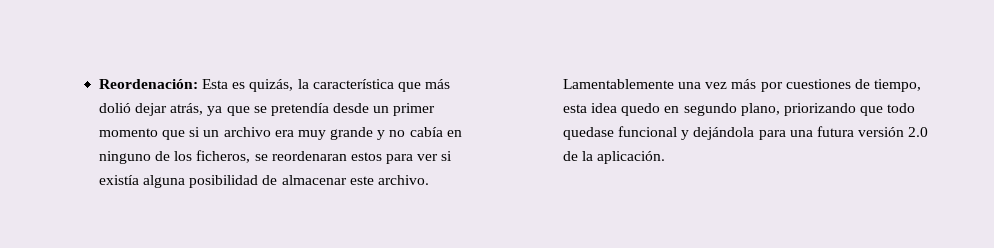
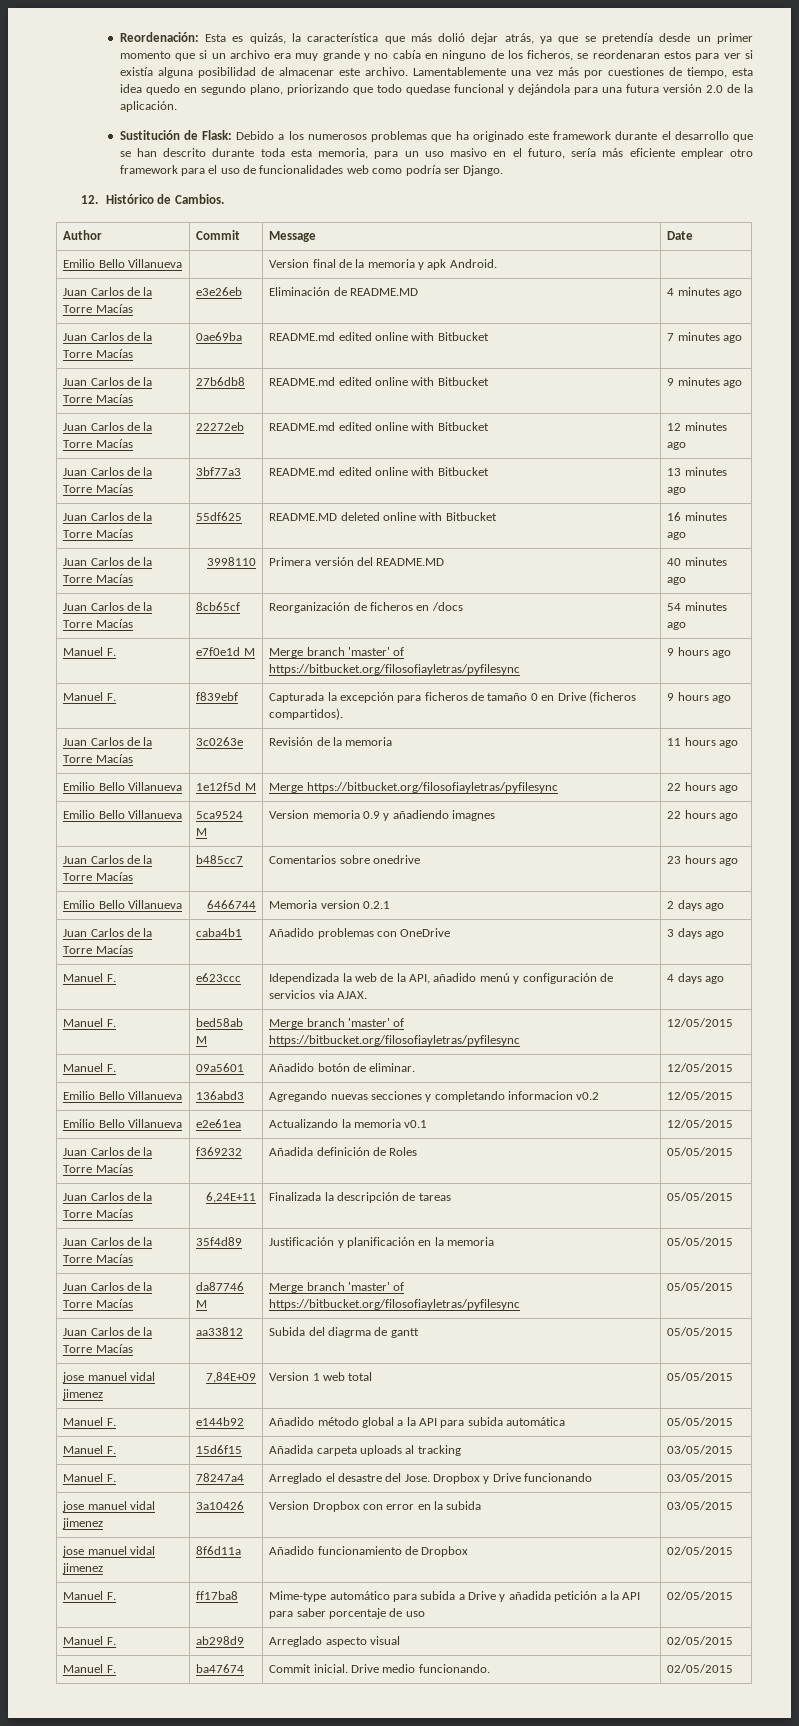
(666, 157) none -> [119,130,753,142] [119,148,754,159] [119,165,504,176] [80,194,224,204] [63,230,103,240] [196,230,241,240] [269,231,317,242] [667,231,694,240] [63,259,182,268] [269,259,497,270] [63,287,153,296] [63,304,133,313] [196,287,243,296] [269,287,418,296] [667,287,742,298] [63,332,153,341] [63,349,133,358] [196,332,243,341] [269,332,489,341] [667,332,742,343] [63,377,153,386] [63,394,133,403] [196,377,246,386] [269,377,489,386] [667,377,742,388] [63,422,153,431] [63,439,133,448] [196,422,245,431] [269,422,489,431] [667,422,727,431] [667,442,687,450] [63,467,153,476] [63,484,133,493] [196,467,242,476] [269,467,489,476] [667,467,727,476] [667,487,687,495] [63,512,153,521] [63,529,133,538] [196,512,243,521] [269,512,497,521] [667,512,727,521] [667,532,687,540] [63,557,153,566] [63,574,133,583] [206,557,256,566] [269,557,445,566] [667,557,727,566] [667,577,687,585] [63,602,153,611] [63,619,133,628] [196,602,241,611] [269,602,463,613] [667,602,727,611] [667,622,687,630] [63,647,116,656] [196,647,255,656] [269,647,405,658] [269,664,521,675] [667,647,731,658] [63,692,116,701] [196,692,239,701] [269,691,636,703] [269,708,344,720] [667,692,731,703] [63,737,153,746] [63,754,133,763] [196,737,244,746] [269,737,393,746] [667,737,738,748] [63,782,182,791] [196,782,256,791] [269,782,558,793] [667,782,738,793] [63,810,182,819] [196,811,244,819] [196,828,208,836] [269,810,496,821] [667,810,738,821] [63,855,153,864] [63,872,133,881] [196,855,244,864] [269,855,420,864] [667,855,738,866] [63,900,182,909] [206,900,256,909] [269,900,390,909] [667,900,724,911] [63,928,153,937] [63,945,133,954] [196,928,243,937] [269,928,451,939] [667,928,724,939] [63,973,116,982] [196,973,242,982] [269,973,613,984] [269,990,367,999] [667,973,724,984] [63,1018,116,1027] [196,1018,244,1027] [196,1036,208,1044] [269,1018,405,1029] [269,1035,521,1046] [667,1018,734,1027] [63,1063,116,1072] [196,1063,245,1072] [269,1063,416,1072] [667,1063,734,1072] [63,1091,182,1100] [196,1091,245,1100] [269,1091,600,1102] [667,1091,734,1100] [63,1119,182,1128] [196,1119,242,1128] [269,1119,428,1128] [667,1119,734,1128] [63,1147,153,1156] [63,1164,133,1173] [196,1147,243,1156] [269,1147,418,1156] [667,1147,734,1156] [63,1192,153,1201] [63,1209,133,1218] [205,1192,256,1203] [269,1192,451,1203] [667,1192,734,1201] [63,1237,153,1246] [63,1254,133,1263] [196,1237,243,1246] [269,1237,495,1248] [667,1237,734,1246] [63,1282,153,1291] [63,1299,133,1308] [196,1282,245,1291] [196,1300,208,1308] [269,1282,405,1293] [269,1299,521,1310] [667,1282,734,1291] [63,1327,153,1336] [63,1344,133,1353] [196,1327,244,1336] [269,1327,419,1338] [667,1327,734,1336] [62,1372,155,1383] [62,1389,104,1400] [205,1372,256,1383] [269,1372,373,1381] [667,1372,734,1381] [63,1417,116,1426] [196,1417,245,1426] [269,1417,566,1428] [667,1417,734,1426] [63,1445,116,1454] [196,1445,243,1454] [269,1445,461,1456] [667,1445,734,1454] [63,1473,116,1482] [196,1473,245,1482] [269,1473,593,1484] [667,1473,734,1482] [62,1501,155,1512] [62,1518,104,1529] [196,1501,245,1510] [269,1501,482,1512] [667,1501,734,1510] [62,1546,155,1557] [62,1563,104,1574] [196,1546,242,1555] [269,1546,469,1557] [667,1546,734,1555] [63,1591,116,1600] [196,1591,239,1600] [269,1591,641,1602] [269,1608,425,1619] [667,1591,734,1600] [63,1636,116,1645] [196,1636,245,1645] [269,1636,400,1647] [667,1636,734,1645] [63,1664,116,1673] [196,1664,245,1673] [269,1664,490,1673] [667,1664,734,1673] // Sustitución de Flask: Debido a los numerosos problemas que ha originado este framework durante el desarrollo que se han descrito durante toda esta memoria, para un uso masivo en el futuro, sería más eficiente emplear otro framework para el uso de funcionalidades web como podría ser Django. // 12. Histórico de Cambios. // Author | Commit | Message | Date // Emilio Bello Villanueva | | Version final de la memoria y apk Android. | // Juan Carlos de la Torre Macías | e3e26eb | Eliminación de README.MD | 4 minutes ago // Juan Carlos de la Torre Macías | 0ae69ba | README.md edited online with Bitbucket | 7 minutes ago // Juan Carlos de la Torre Macías | 27b6db8 | README.md edited online with Bitbucket | 9 minutes ago // Juan Carlos de la Torre Macías | 22272eb | README.md edited online with Bitbucket | 12 minutes ago // Juan Carlos de la Torre Macías | 3bf77a3 | README.md edited online with Bitbucket | 13 minutes ago // Juan Carlos de la Torre Macías | 55df625 | README.MD deleted online with Bitbucket | 16 minutes ago // Juan Carlos de la Torre Macías | 3998110 | Primera versión del README.MD | 40 minutes ago // Juan Carlos de la Torre Macías | 8cb65cf | Reorganización de ficheros en /docs | 54 minutes ago // Manuel F. | e7f0e1d M | Merge branch 'master' of https://bitbucket.org/filosofiayletras/pyfilesync | 9 hours ago // Manuel F. | f839ebf | Capturada la excepción para ficheros de tamaño 0 en Drive (ficheros compartidos). | 9 hours ago // Juan Carlos de la Torre Macías | 3c0263e | Revisión de la memoria | 11 hours ago // Emilio Bello Villanueva | 1e12f5d M | Merge https://bitbucket.org/filosofiayletras/pyfilesync | 22 hours ago // Emilio Bello Villanueva | 5ca9524 M | Version memoria 0.9 y añadiendo imagnes | 22 hours ago // Juan Carlos de la Torre Macías | b485cc7 | Comentarios sobre onedrive | 23 hours ago // Emilio Bello Villanueva | 6466744 | Memoria version 0.2.1 | 2 days ago // Juan Carlos de la Torre Macías | caba4b1 | Añadido problemas con OneDrive | 3 days ago // Manuel F. | e623ccc | Idependizada la web de la API, añadido menú y configuración de servicios via AJAX. | 4 days ago // Manuel F. | bed58ab M | Merge branch 'master' of https://bitbucket.org/filosofiayletras/pyfilesync | 12/05/2015 // Manuel F. | 09a5601 | Añadido botón de eliminar. | 12/05/2015 // Emilio Bello Villanueva | 136abd3 | Agregando nuevas secciones y completando informacion v0.2 | 12/05/2015 // Emilio Bello Villanueva | e2e61ea | Actualizando la memoria v0.1 | 12/05/2015 // Juan Carlos de la Torre Macías | f369232 | Añadida definición de Roles | 05/05/2015 // Juan Carlos de la Torre Macías | 6,24E+11 | Finalizada la descripción de tareas | 05/05/2015 // Juan Carlos de la Torre Macías | 35f4d89 | Justificación y planificación en la memoria | 05/05/2015 // Juan Carlos de la Torre Macías | da87746 M | Merge branch 'master' of https://bitbucket.org/filosofiayletras/pyfilesync | 05/05/2015 // Juan Carlos de la Torre Macías | aa33812 | Subida del diagrma de gantt | 05/05/2015 // jose manuel vidal jimenez | 7,84E+09 | Version 1 web total | 05/05/2015 // Manuel F. | e144b92 | Añadido método global a la API para subida automática | 05/05/2015 // Manuel F. | 15d6f15 | Añadida carpeta uploads al tracking | 03/05/2015 // Manuel F. | 78247a4 | Arreglado el desastre del Jose. Dropbox y Drive funcionando | 03/05/2015 // jose manuel vidal jimenez | 3a10426 | Version Dropbox con error en la subida | 03/05/2015 // jose manuel vidal jimenez | 8f6d11a | Añadido funcionamiento de Dropbox | 02/05/2015 // Manuel F. | ff17ba8 | Mime-type automático para subida a Drive y añadida petición a la API para saber porcentaje de uso | 02/05/2015 // Manuel F. | ab298d9 | Arreglado aspecto visual | 02/05/2015 // Manuel F. | ba47674 | Commit inicial. Drive medio funcionando. | 02/05/2015

